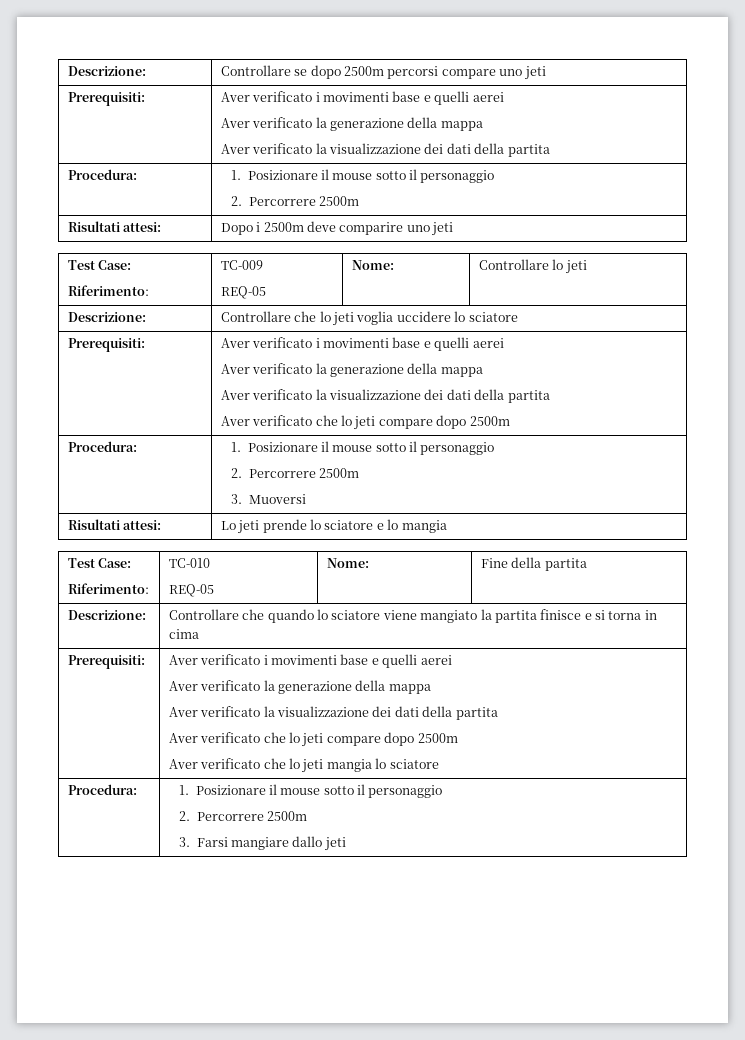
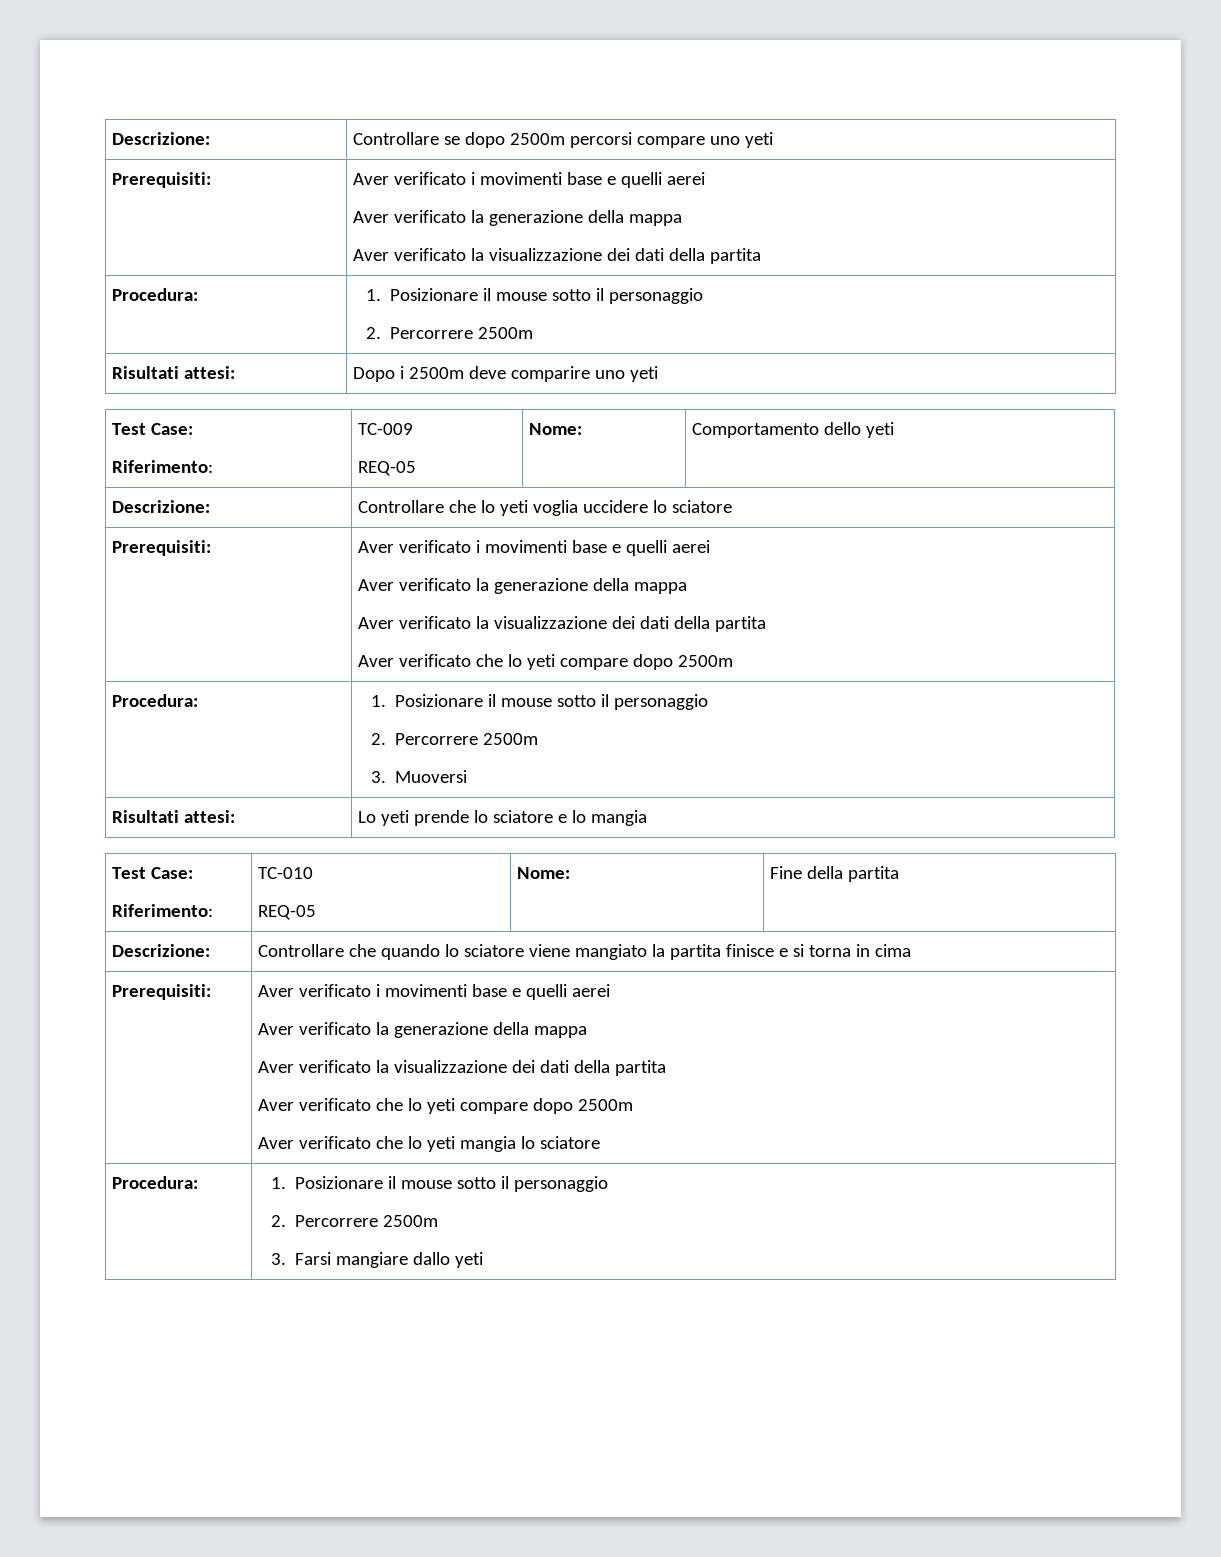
[524,66,546,80] jeti -> [745,132,774,148] yeti
[432,222,454,236] jeti -> [630,366,659,382] yeti
[478,259,587,274] Controllare lo jeti -> [692,422,895,438] Comportamento dello yeti
[333,312,355,326] jeti -> [500,500,529,516] yeti
[354,416,376,430] jeti -> [527,654,556,670] yeti
[238,520,260,534] jeti -> [381,810,410,826] yeti
[302,733,324,747] jeti -> [427,1098,456,1114] yeti
[302,759,324,773] jeti -> [427,1136,456,1152] yeti
[324,837,346,851] jeti -> [455,1252,484,1268] yeti

